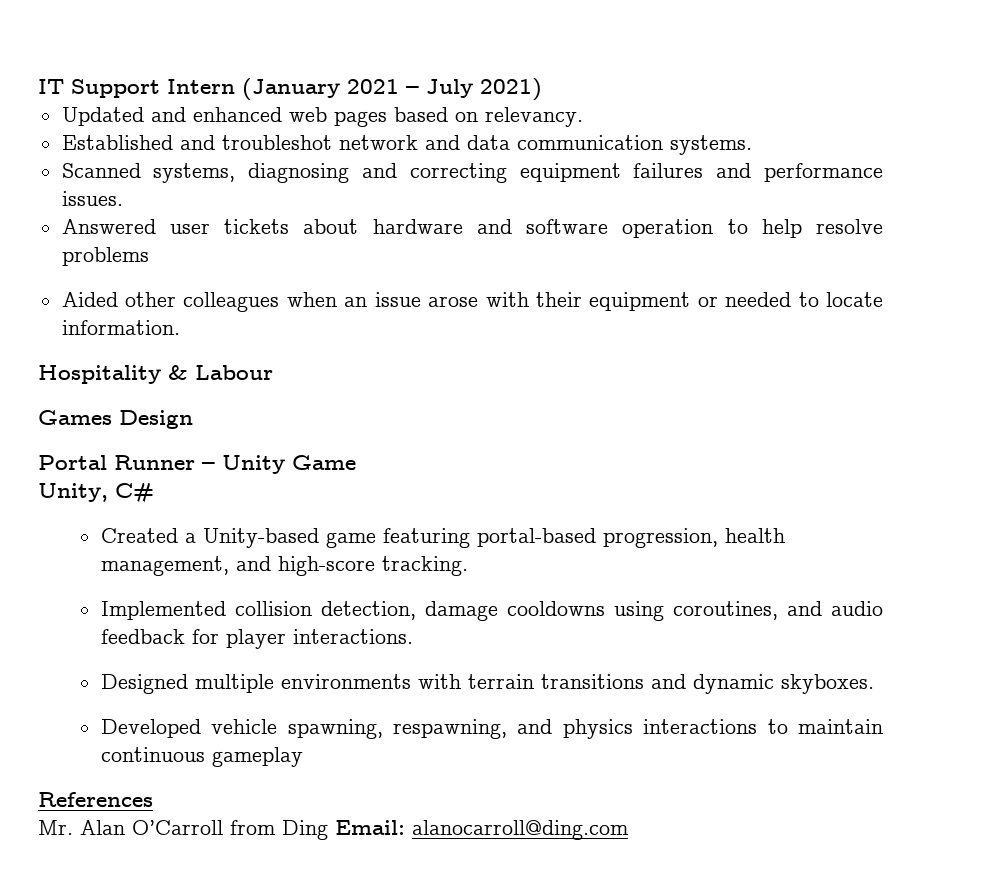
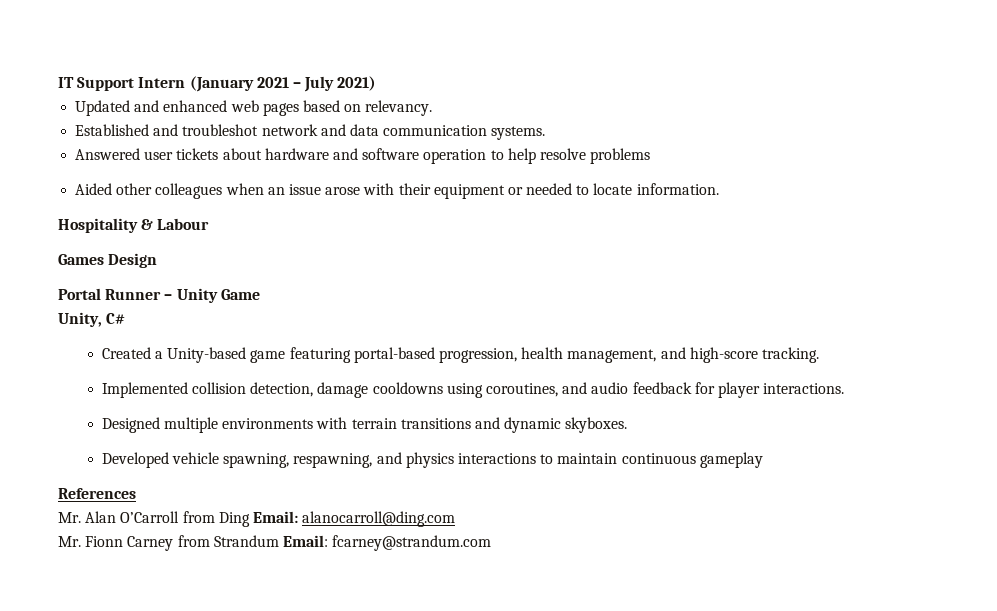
[61,163,884,183] [61,191,123,206] // Scanned systems, diagnosing and correcting equipment failures and performance issues. -> (546, 133) none
(629, 830) none -> [58,535,492,551] // Mr. Fionn Carney from Strandum Email: fcarney@strandum.com

